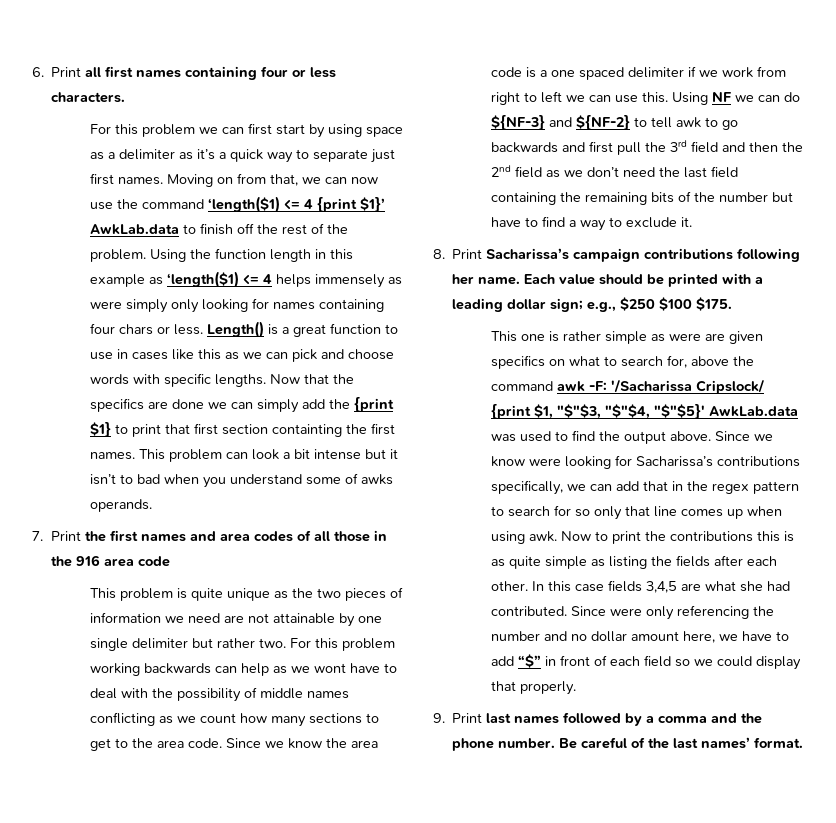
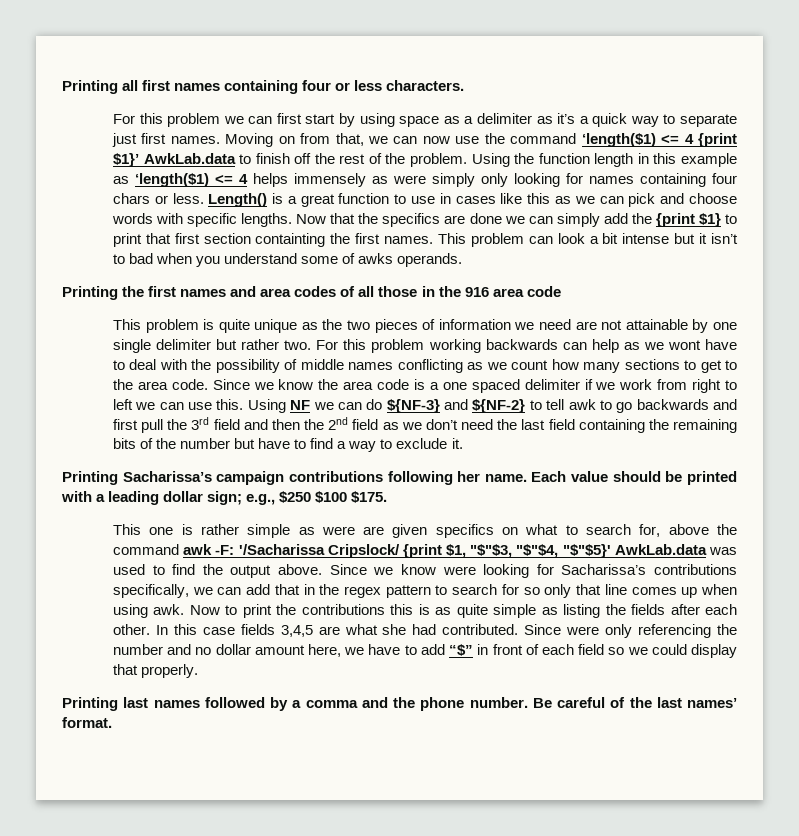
[32,67,82,77] 6. Print -> [62,80,118,94] Printing
[32,531,82,541] 7. Print -> [62,286,118,300] Printing
[433,249,483,259] 8. Print -> [62,471,118,485] Printing
[433,713,483,723] 9. Print -> [62,697,118,711] Printing

